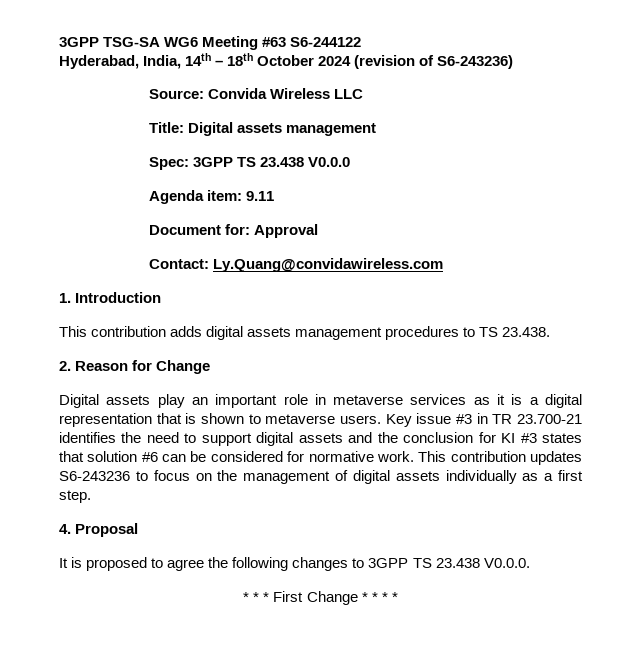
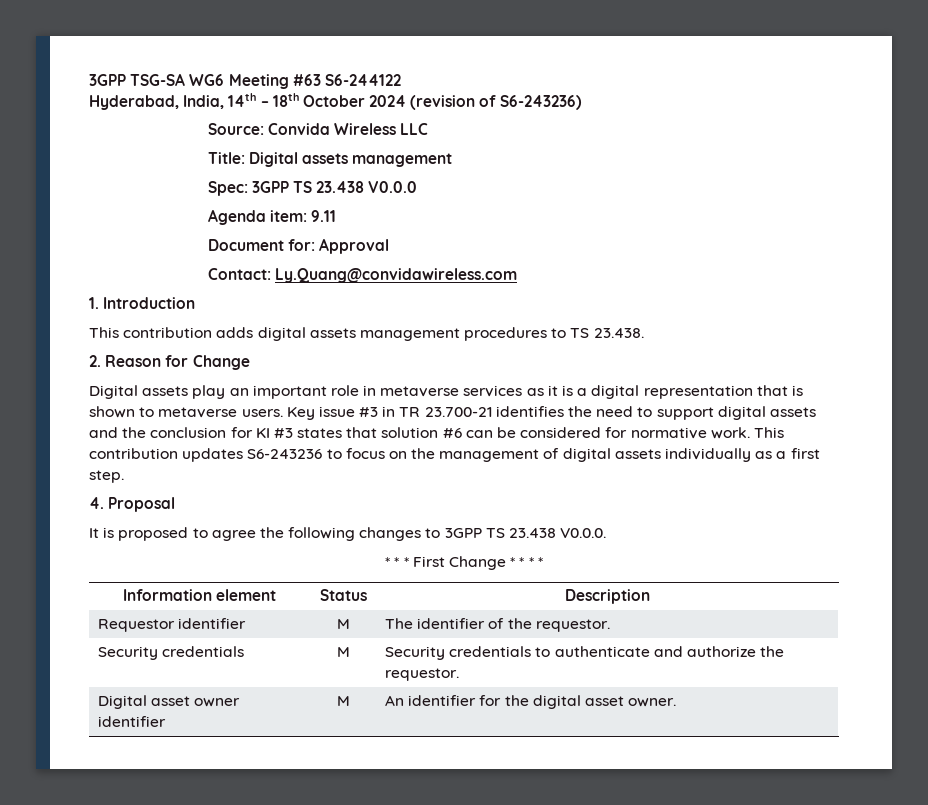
(398, 597) none -> [122,589,277,601] [319,589,367,601] [565,589,650,604] [98,618,247,632] [336,619,350,629] [385,618,610,632] [98,646,245,660] [336,647,350,657] [385,646,785,660] [385,668,460,681] [98,695,241,709] [98,716,167,727] [336,696,350,706] [385,695,677,709] // Information element | Status | Description // Requestor identifier | M | The identifier of the requestor. // Security credentials | M | Security credentials to authenticate and authorize the requestor. // Digital asset owner identifier | M | An identifier for the digital asset owner.

